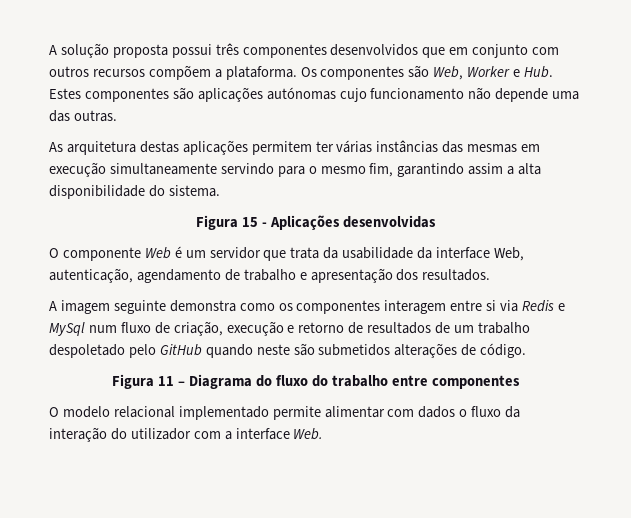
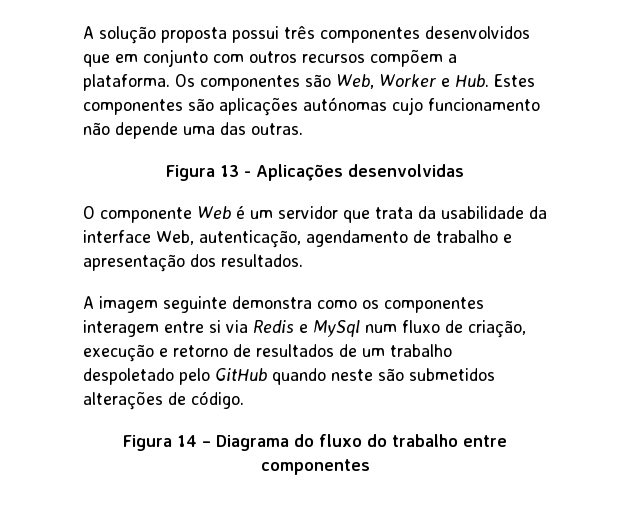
[49,140,541,155] [49,162,542,177] [49,185,220,199] [196,215,259,230] // As arquitetura destas aplicações permitem ter várias instâncias das mesmas em execução simultaneamente servindo para o mesmo fim, garantindo assim a alta disponibilidade do sistema. // Figura 15 -> [166,165,239,181] // Figura 13
[158,376,175,386] 11 -> [177,435,197,447] 14
[49,406,521,420] [49,427,324,442] // O modelo relacional implementado permite alimentar com dados o fluxo da interação do utilizador com a interface Web. -> (370, 467) none

